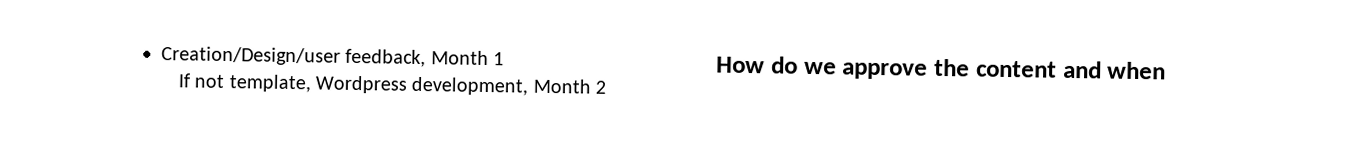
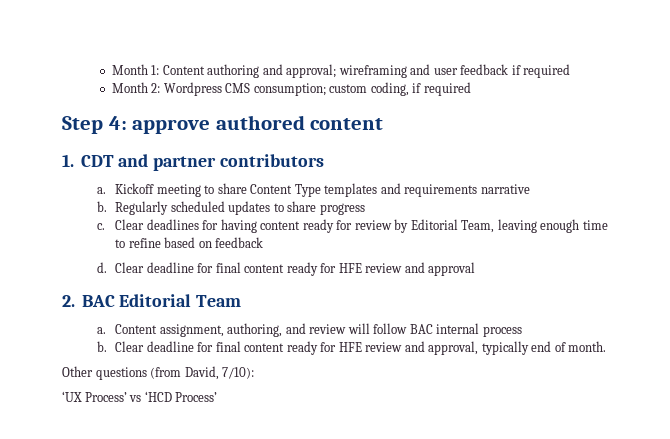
[160,45,505,68] [177,73,607,96] [716,56,1167,80] Creation/Design/user feedback, Month 1 // If not template, Wordpress development, Month 2 // How do we approve the content and when -> [111,64,571,78] [111,82,471,96] [62,115,384,134] [62,154,324,171] [97,183,530,197] [97,201,365,215] [97,219,608,233] [115,237,264,248] [97,262,476,276] [62,294,241,307] [97,323,522,337] [97,341,607,355] [62,366,255,380] [62,391,218,402] Month 1: Content authoring and approval; wireframing and user feedback if required // Month 2: Wordpress CMS consumption; custom coding, if required // Step 4: approve authored content // 1. CDT and partner contributors // a. Kickoff meeting to share Content Type templates and requirements narrative // b. Regularly scheduled updates to share progress // c. Clear deadlines for having content ready for review by Editorial Team, leaving enough time to refine based on feedback // d. Clear deadline for final content ready for HFE review and approval // 2. BAC Editorial Team // a. Content assignment, authoring, and review will follow BAC internal process // b. Clear deadline for final content ready for HFE review and approval, typically end of month. // Other questions (from David, 7/10): // ‘UX Process’ vs ‘HCD Process’

